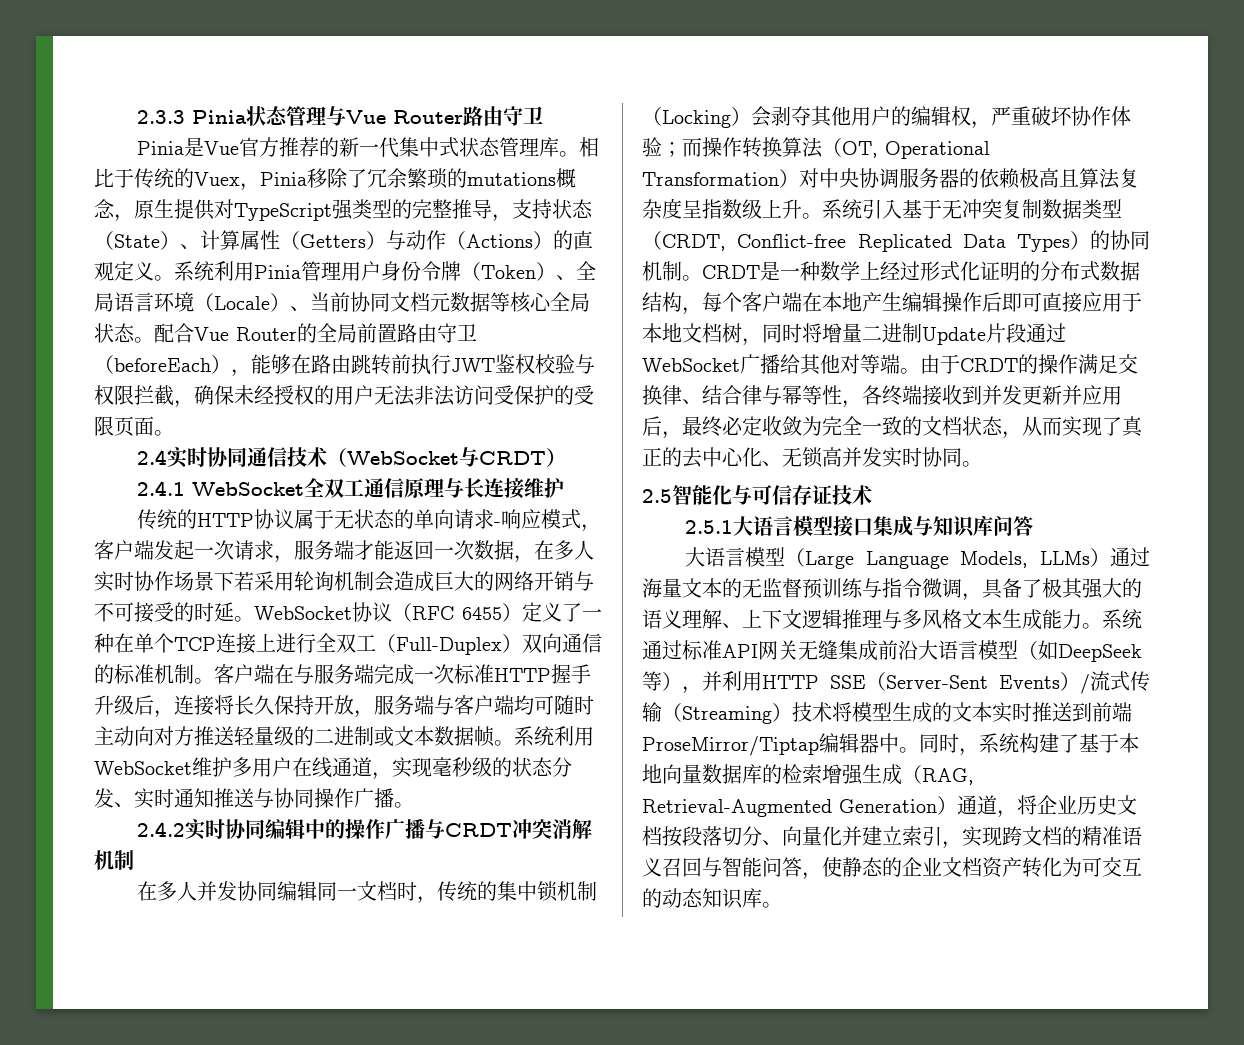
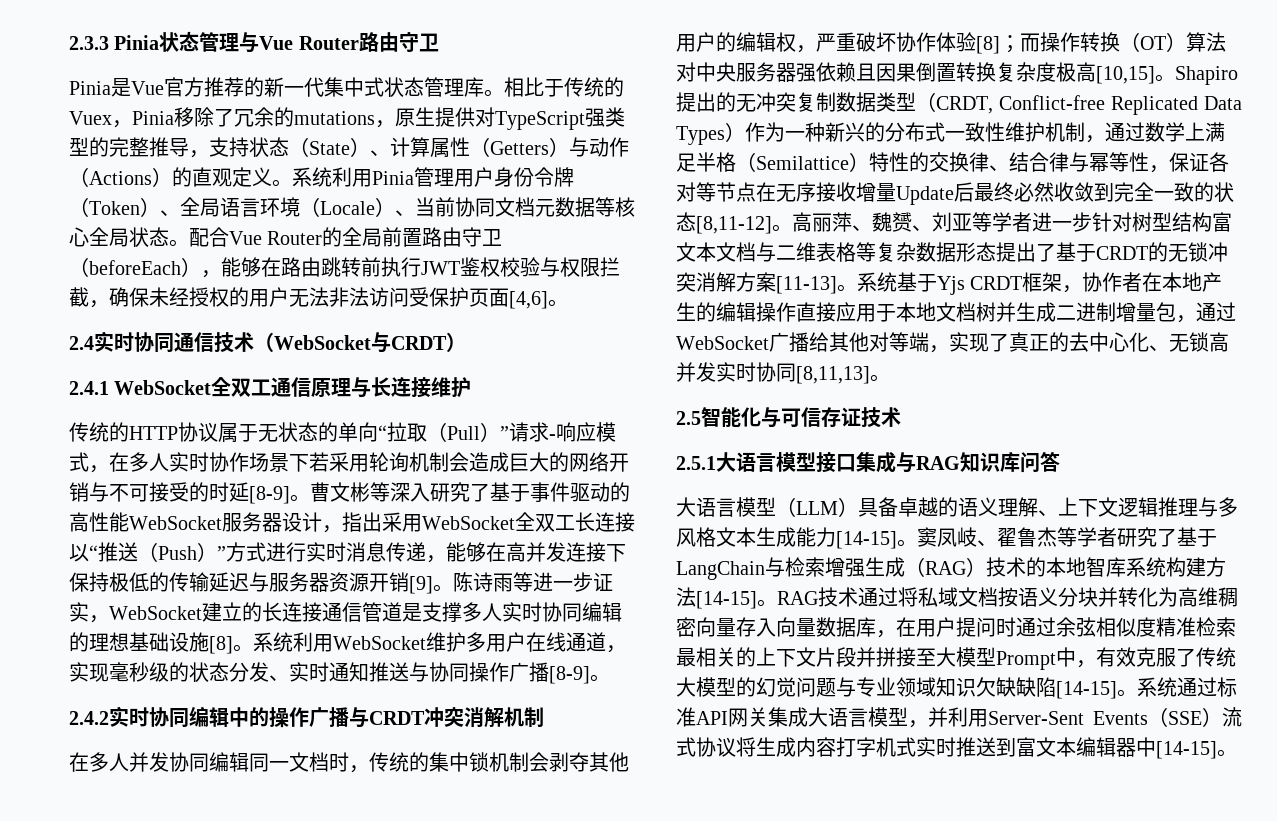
[407,168,576,189] [94,199,115,218] 繁琐的mutations概念 -> [274,107,375,127] 的mutations
[554,385,594,405] [94,416,154,436] 的受限页面 -> [469,288,548,309] 页面[4,6]
(455, 519) none -> [378,422,509,442] “拉取（Pull）”
[94,540,534,563] 客户端发起一次请求，服务端才能返回一次数据， -> (109, 469) none
[234,602,602,622] [94,633,602,655] [94,664,591,685] [94,695,594,718] [94,726,495,747] 。WebSocket协议（RFC 6455）定义了一种在单个TCP连接上进行全双工（Full-Duplex）双向通信的标准机制。客户端在与服务端完成一次标准HTTP握手升级后，连接将长久保持开放，服务端与客户端均可随时主动向对方推送轻量级的二进制或文本数据帧 -> [249,482,630,504] [69,512,635,533] [69,542,626,563] [69,572,613,594] [69,602,622,623] [69,632,233,654] [8-9]。曹文彬等深入研究了基于事件驱动的高性能WebSocket服务器设计，指出采用WebSocket全双工长连接以“推送（Push）”方式进行实时消息传递，能够在高并发连接下保持极低的传输延迟与服务器资源开销[9]。陈诗雨等进一步证实，WebSocket建立的长连接通信管道是支撑多人实时协同编辑的理想基础设施[8]
(394, 798) none -> [549,666,590,684] [8-9]
[642,107,751,128] （Locking） -> (529, 762) none
(662, 147) none -> [976,36,1000,54] [8]
[782,137,990,159] [642,168,1139,189] [642,198,942,219] 算法（OT, Operational Transformation）对中央协调服务器的依赖极高且算法复杂度呈指数级上升。系统引入基于 -> [1120,32,1226,52] [676,62,1238,85] [676,92,736,112] （OT）算法对中央服务器强依赖且因果倒置转换复杂度极高[10,15]。Shapiro提出的
[1090,230,1150,250] [642,261,1140,281] [642,292,1142,315] [642,323,1066,346] [642,354,1118,375] 的协同机制。CRDT是一种数学上经过形式化证明的分布式数据结构，每个客户端在本地产生编辑操作后即可直接应用于本地文档树，同时将增量二进制Update片段通过WebSocket广播给其他对等端。由于CRDT的操作满足 -> [745,122,1225,143] [676,152,929,172] 作为一种新兴的分布式一致性维护机制，通过数学上满足半格（Semilattice）特性的
[862,385,1122,406] [642,416,1062,439] 各终端接收到并发更新并应用后，最终必定收敛为完全一致的文档状态，从而 -> [1169,152,1229,172] [676,182,1234,205] [676,212,1232,234] [676,242,1228,262] [676,272,1223,295] [676,302,1236,323] [676,332,949,353] 保证各对等节点在无序接收增量Update后最终必然收敛到完全一致的状态[8,11-12]。高丽萍、魏赟、刘亚等学者进一步针对树型结构富文本文档与二维表格等复杂数据形态提出了基于CRDT的无锁冲突消解方案[11-13]。系统基于Yjs CRDT框架，协作者在本地产生的编辑操作直接应用于本地文档树并生成二进制增量包，通过WebSocket广播给其他对等端，
(962, 457) none -> [796,366,870,384] [8,11,13]
(934, 526) none -> [916,456,960,470] RAG
[805,547,1150,569] [642,578,1122,601] Large Language Models, LLMs）通过海量文本的无监督预训练与指令微调，具备了极其强大 -> [796,497,938,517] LLM）具备卓越
(1082, 619) none -> [836,527,1217,549] [676,557,1226,580] [676,587,1238,609] [676,617,1236,638] [676,647,1236,670] [676,677,1117,699] [14-15]。窦凤岐、翟鲁杰等学者研究了基于LangChain与检索增强生成（RAG）技术的本地智库系统构建方法[14-15]。RAG技术通过将私域文档按语义分块并转化为高维稠密向量存入向量数据库，在用户提问时通过余弦相似度精准检索最相关的上下文片段并拼接至大模型Prompt中，有效克服了传统大模型的幻觉问题与专业领域知识欠缺缺陷[14-15]
[798,640,1142,662] [642,671,1150,694] [642,702,1132,724] [642,733,1139,756] [642,764,974,785] [642,795,1137,818] [642,826,1142,849] [642,857,1142,880] [642,888,762,909] 无缝集成前沿大语言模型（如DeepSeek等），并利用HTTP SSE（Server-Sent Events）/流式传输（Streaming）技术将模型生成的文本实时推送到前端ProseMirror/Tiptap编辑器中。同时，系统构建了基于本地向量数据库的检索增强生成（RAG, Retrieval-Augmented Generation）通道，将企业历史文档按段落切分、向量化并建立索引，实现跨文档的精准语义召回与智能问答，使静态的企业文档资产转化为可交互的动态知识库 -> [768,707,1242,728] [676,737,1217,759] 集成大语言模型，并利用Server-Sent Events（SSE）流式协议将生成内容打字机式实时推送到富文本编辑器中[14-15]

